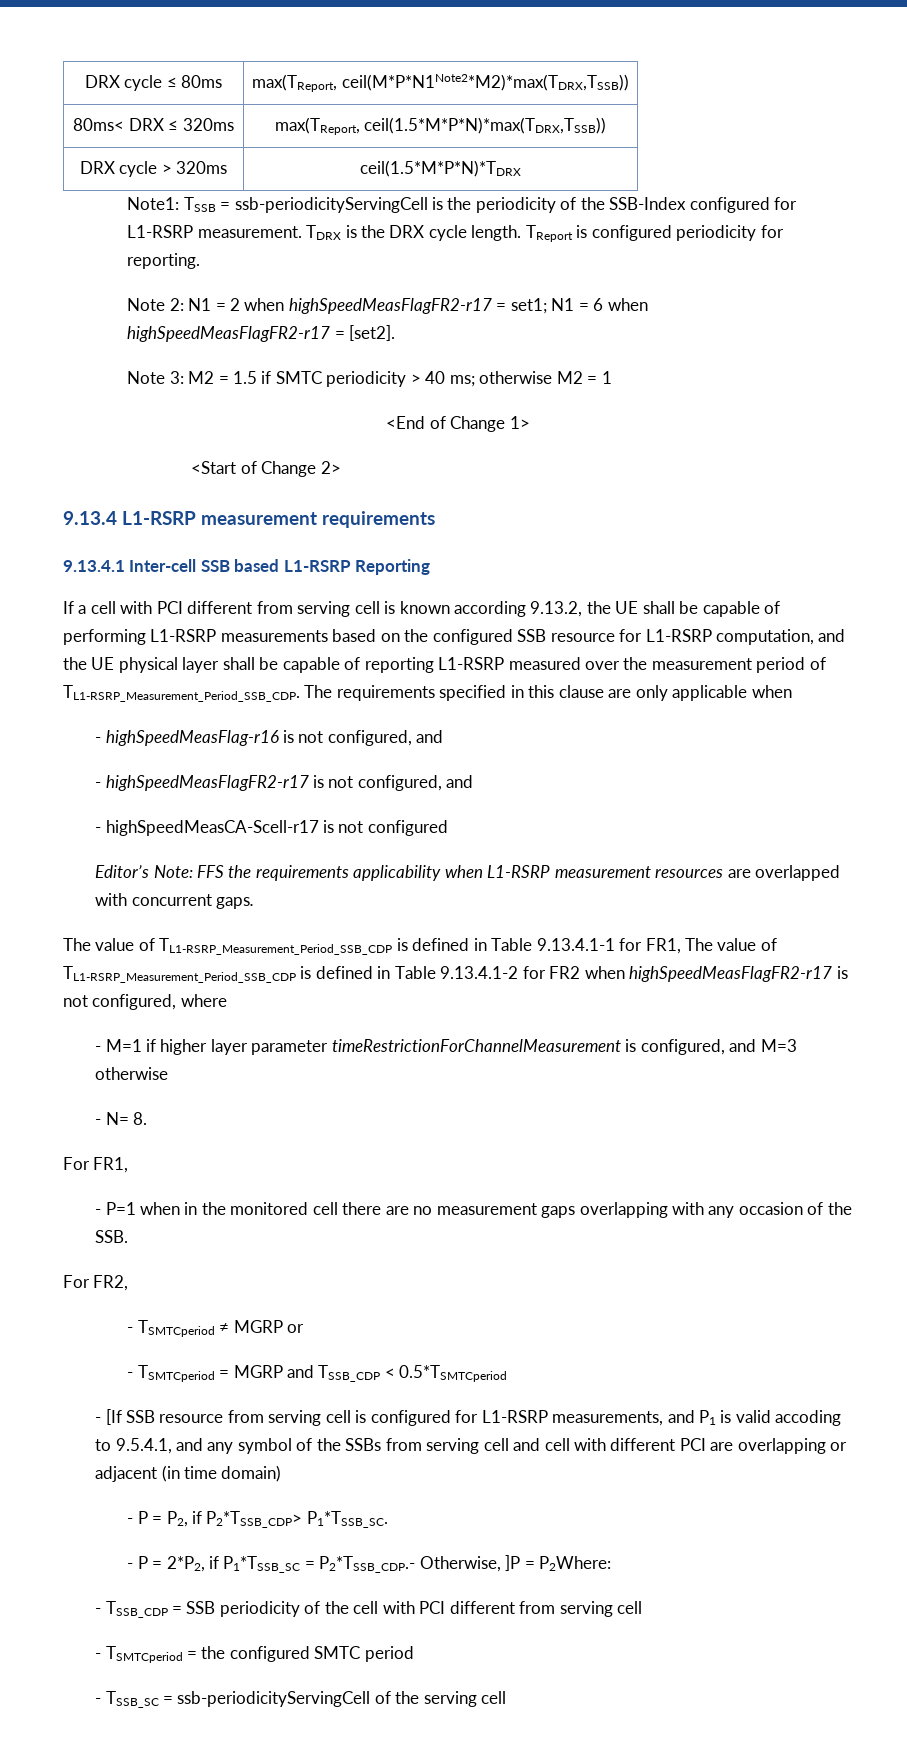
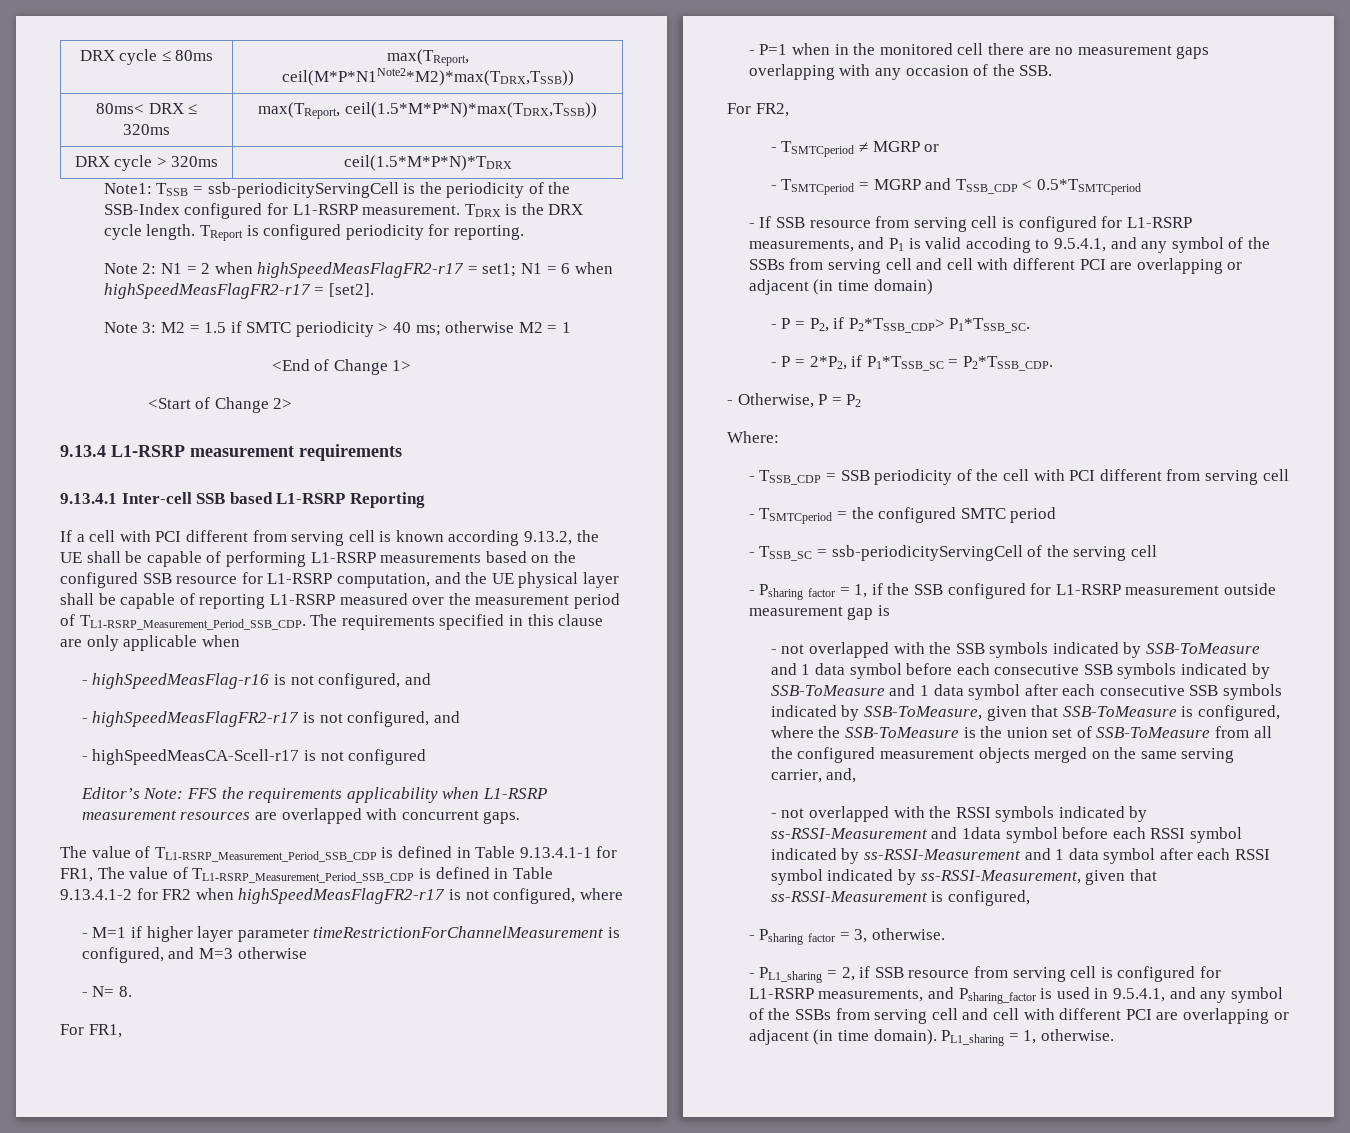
[105,1409,122,1425] [If -> [759,216,772,228] If
[319,1555,612,1573] P2*TSSB_CDP.- Otherwise, ]P = P2Where: -> [962,356,1053,371] [727,393,862,408] [727,431,779,443] P2*TSSB_CDP. // - Otherwise, P = P2 // Where:
(507, 1697) none -> [748,583,1276,600] [748,605,891,620] [770,642,1261,658] [770,663,1270,679] [770,684,1283,700] [770,705,1280,721] [770,726,1272,738] [770,747,1235,763] [770,768,857,783] [770,806,1148,822] [770,827,1242,843] [770,848,1271,864] [770,869,1157,885] [770,890,1030,906] [748,928,945,945] [748,966,1221,983] [748,987,1283,1004] [748,1008,1289,1024] [748,1029,1115,1046] // - Psharing factor = 1, if the SSB configured for L1-RSRP measurement outside measurement gap is // - not overlapped with the SSB symbols indicated by SSB-ToMeasure and 1 data symbol before each consecutive SSB symbols indicated by SSB-ToMeasure and 1 data symbol after each consecutive SSB symbols indicated by SSB-ToMeasure, given that SSB-ToMeasure is configured, where the SSB-ToMeasure is the union set of SSB-ToMeasure from all the configured measurement objects merged on the same serving carrier, and, // - not overlapped with the RSSI symbols indicated by ss-RSSI-Measurement and 1data symbol before each RSSI symbol indicated by ss-RSSI-Measurement and 1 data symbol after each RSSI symbol indicated by ss-RSSI-Measurement, given that ss-RSSI-Measurement is configured, // - Psharing factor = 3, otherwise. // - PL1_sharing = 2, if SSB resource from serving cell is configured for L1-RSRP measurements, and Psharing_factor is used in 9.5.4.1, and any symbol of the SSBs from serving cell and cell with different PCI are overlapping or adjacent (in time domain). PL1_sharing = 1, otherwise.

